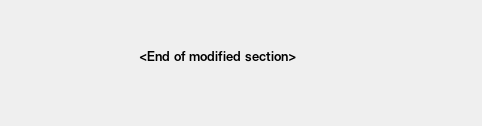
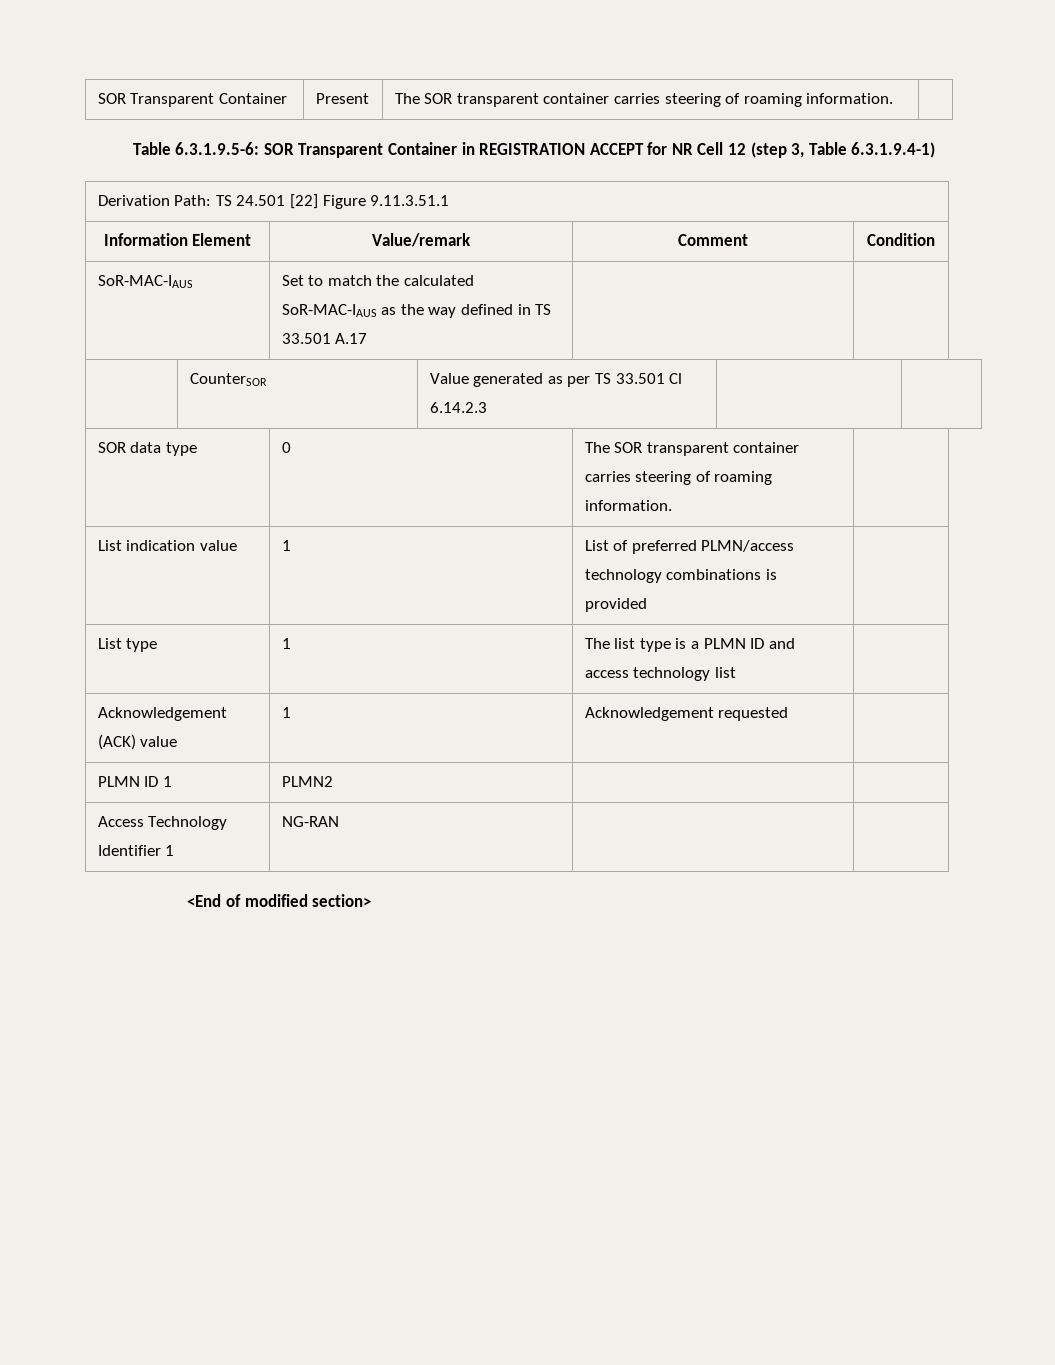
(138, 56) none -> [97,93,287,107] [315,93,369,104] [394,93,894,107] [132,142,936,158] [97,194,450,209] [103,233,252,246] [372,233,471,247] [678,234,749,246] [867,233,936,246] [97,275,193,288] [281,275,474,286] [281,304,552,318] [281,333,368,344] [189,373,267,386] [429,373,683,387] [429,402,487,413] [97,442,197,456] [281,442,291,453] [584,442,800,456] [584,471,773,485] [584,500,672,511] [97,540,237,551] [281,540,291,551] [584,540,795,554] [584,569,777,583] [584,598,647,612] [97,638,158,652] [281,638,291,649] [584,638,795,652] [584,667,736,681] [97,707,227,721] [97,734,178,750] [281,707,291,718] [584,707,789,721] [97,776,172,787] [281,776,333,787] [97,816,228,830] [97,845,175,856] [281,816,339,827] SOR Transparent Container | Present | The SOR transparent container carries steering of roaming information. | // Table 6.3.1.9.5-6: SOR Transparent Container in REGISTRATION ACCEPT for NR Cell 12 (step 3, Table 6.3.1.9.4-1) // Derivation Path: TS 24.501 [22] Figure 9.11.3.51.1 // Information Element | Value/remark | Comment | Condition // SoR-MAC-IAUS | Set to match the calculated SoR-MAC-IAUS as the way defined in TS 33.501 A.17 | | // | CounterSOR | Value generated as per TS 33.501 Cl 6.14.2.3 | | // SOR data type | 0 | The SOR transparent container carries steering of roaming information. | // List indication value | 1 | List of preferred PLMN/access technology combinations is provided | // List type | 1 | The list type is a PLMN ID and access technology list | // Acknowledgement (ACK) value | 1 | Acknowledgement requested | // PLMN ID 1 | PLMN2 | | // Access Technology Identifier 1 | NG-RAN | | //

